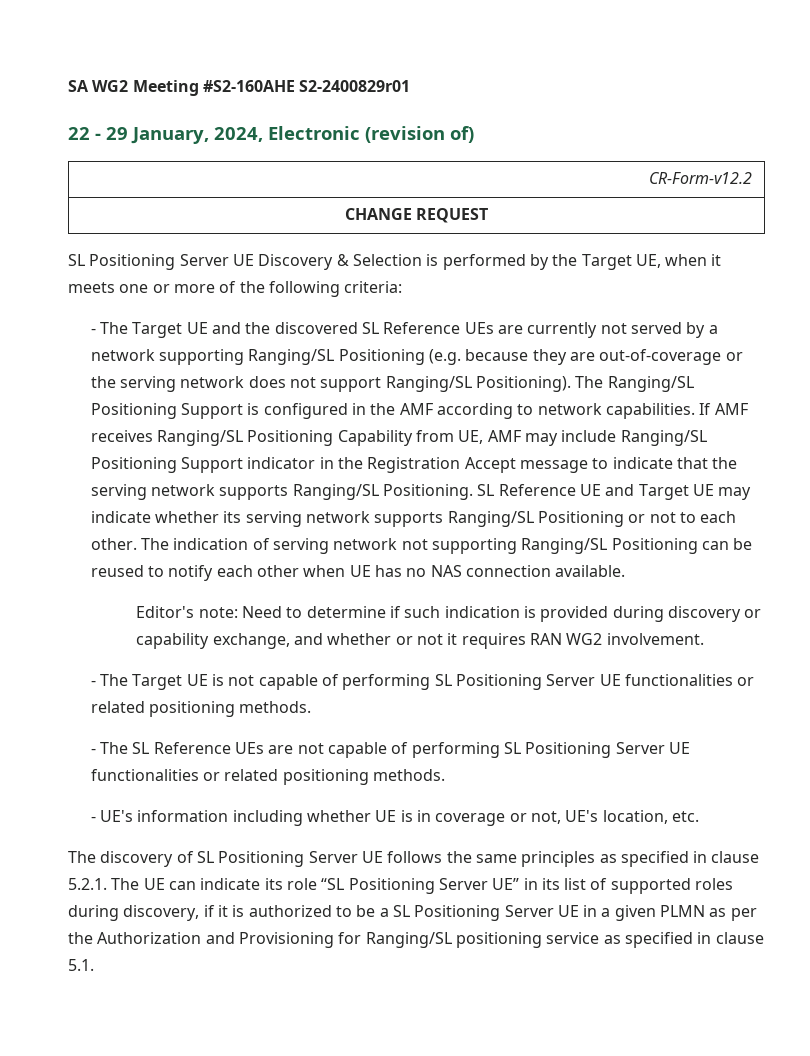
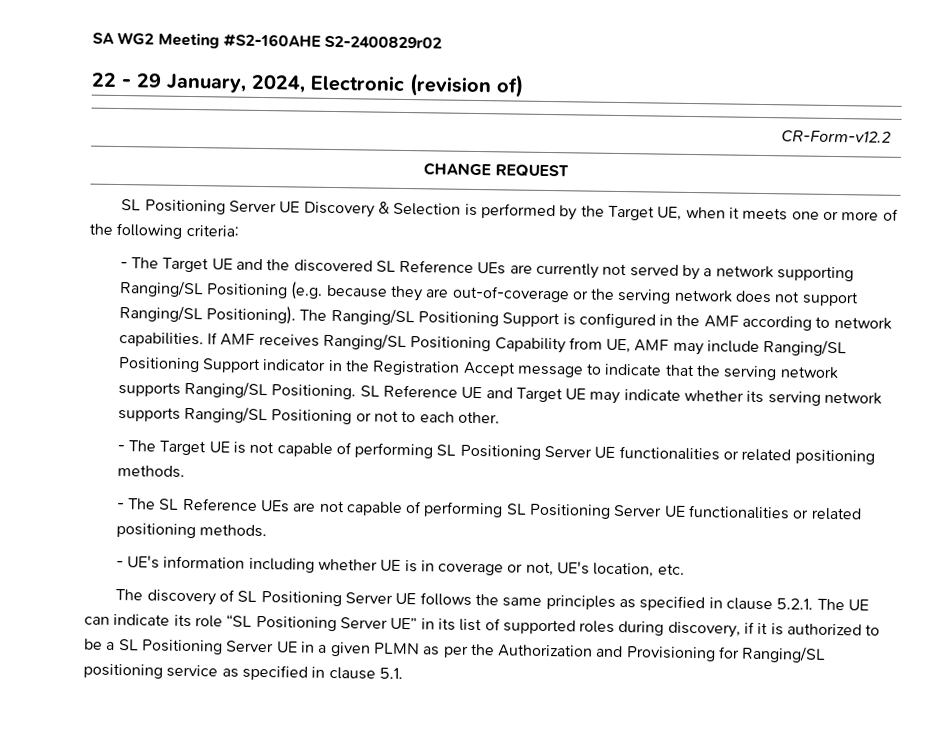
[299,80,411,92] S2-2400829r01 -> [324,35,443,49] S2-2400829r02
[141,538,753,554] [90,565,626,581] [136,606,762,622] [136,633,704,649] The indication of serving network not supporting Ranging/SL Positioning can be reused to notify each other when UE has no NAS connection available. // Editor's note: Need to determine if such indication is provided during discovery or capability exchange, and whether or not it requires RAN WG2 involvement. -> (500, 417) none

